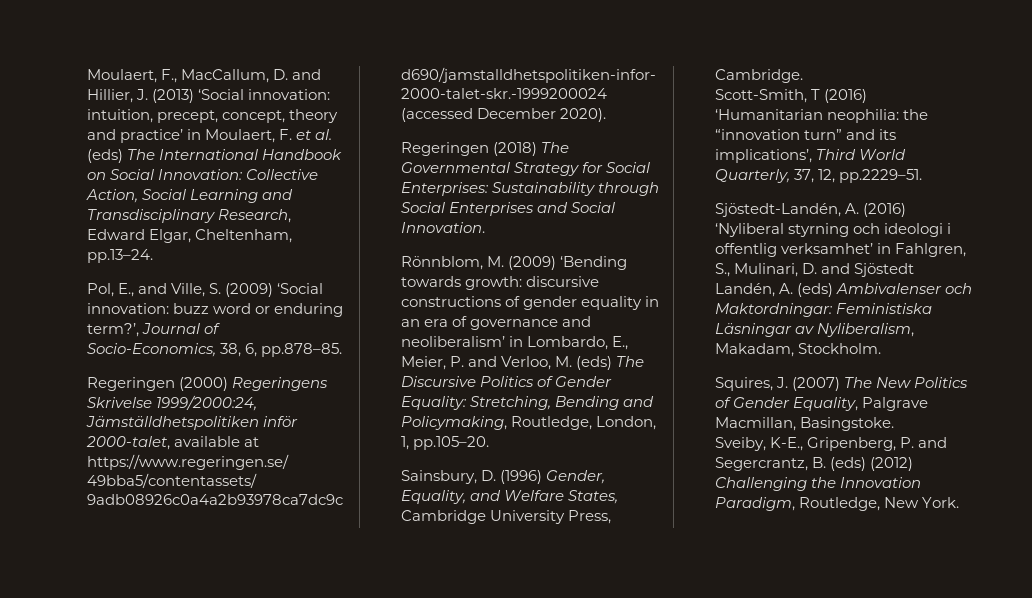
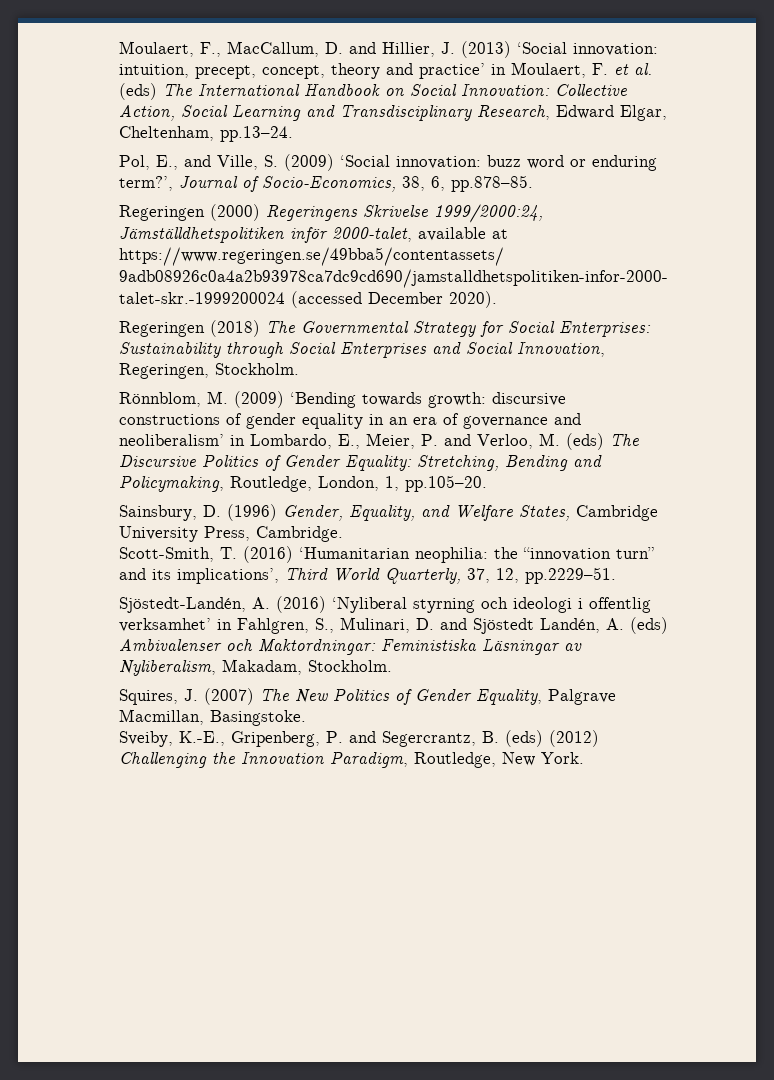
[400,222,485,233] Innovation. -> [517,342,606,357] [119,363,300,379] Innovation, Regeringen, Stockholm.
[810,89,820,100] T -> [220,547,238,559] T.
[769,437,803,451] K-E., -> [179,731,226,746] K.-E.,

